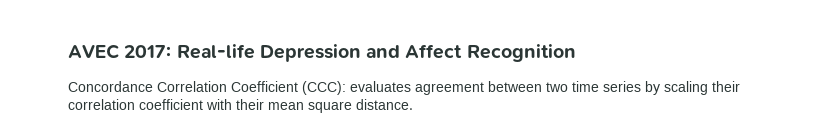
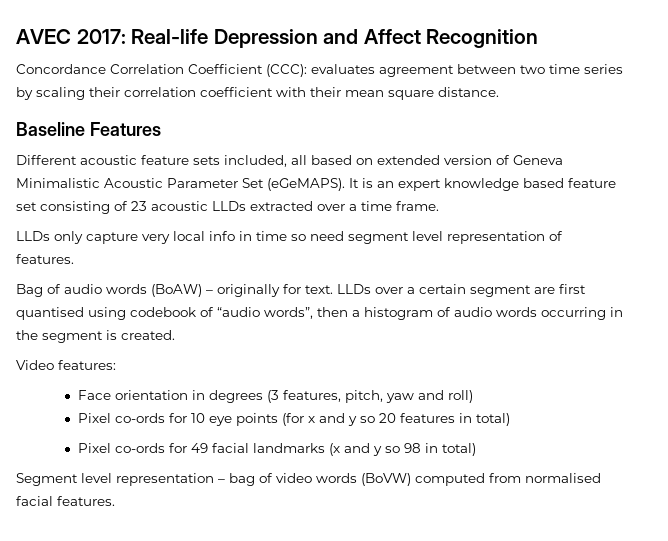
(413, 104) none -> [16,122,161,136] [16,155,563,167] [16,178,616,191] [16,201,439,214] [16,231,563,244] [16,254,74,264] [16,284,586,297] [16,307,623,320] [16,330,175,343] [16,360,116,370] [77,390,473,403] [77,413,510,426] [77,443,476,456] [16,473,601,486] [16,496,115,506] // Baseline Features // Different acoustic feature sets included, all based on extended version of Geneva Minimalistic Acoustic Parameter Set (eGeMAPS). It is an expert knowledge based feature set consisting of 23 acoustic LLDs extracted over a time frame. // LLDs only capture very local info in time so need segment level representation of features. // Bag of audio words (BoAW) – originally for text. LLDs over a certain segment are first quantised using codebook of “audio words”, then a histogram of audio words occurring in the segment is created. // Video features: // Face orientation in degrees (3 features, pitch, yaw and roll) // Pixel co-ords for 10 eye points (for x and y so 20 features in total) // Pixel co-ords for 49 facial landmarks (x and y so 98 in total) // Segment level representation – bag of video words (BoVW) computed from normalised facial features.

